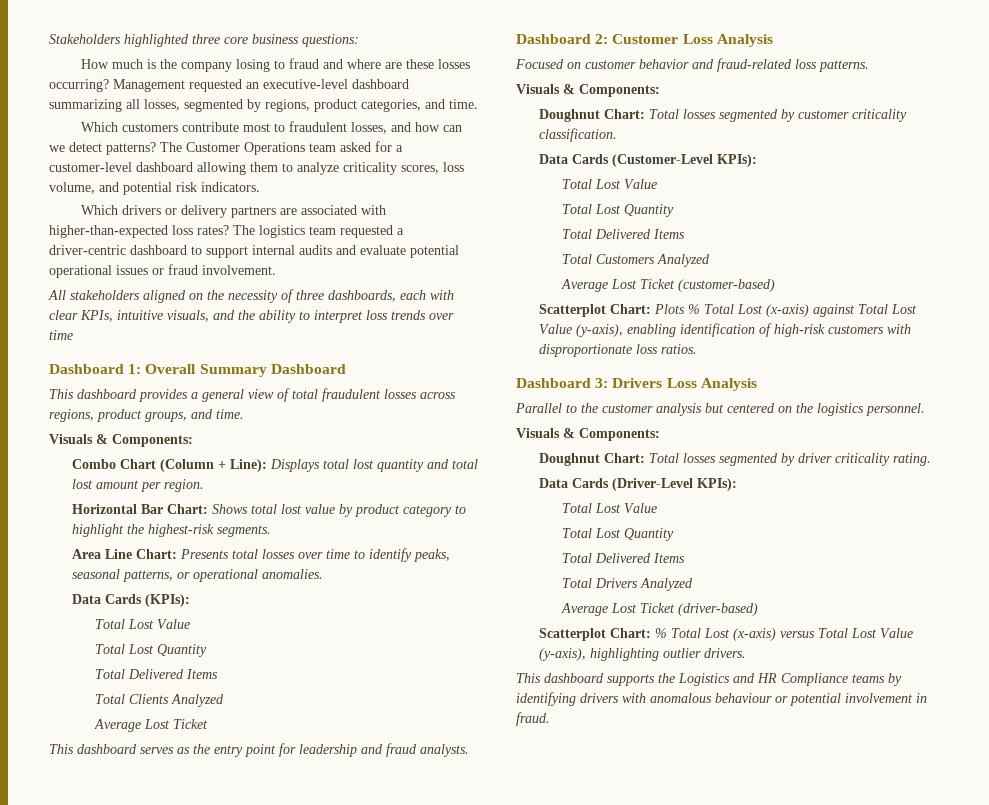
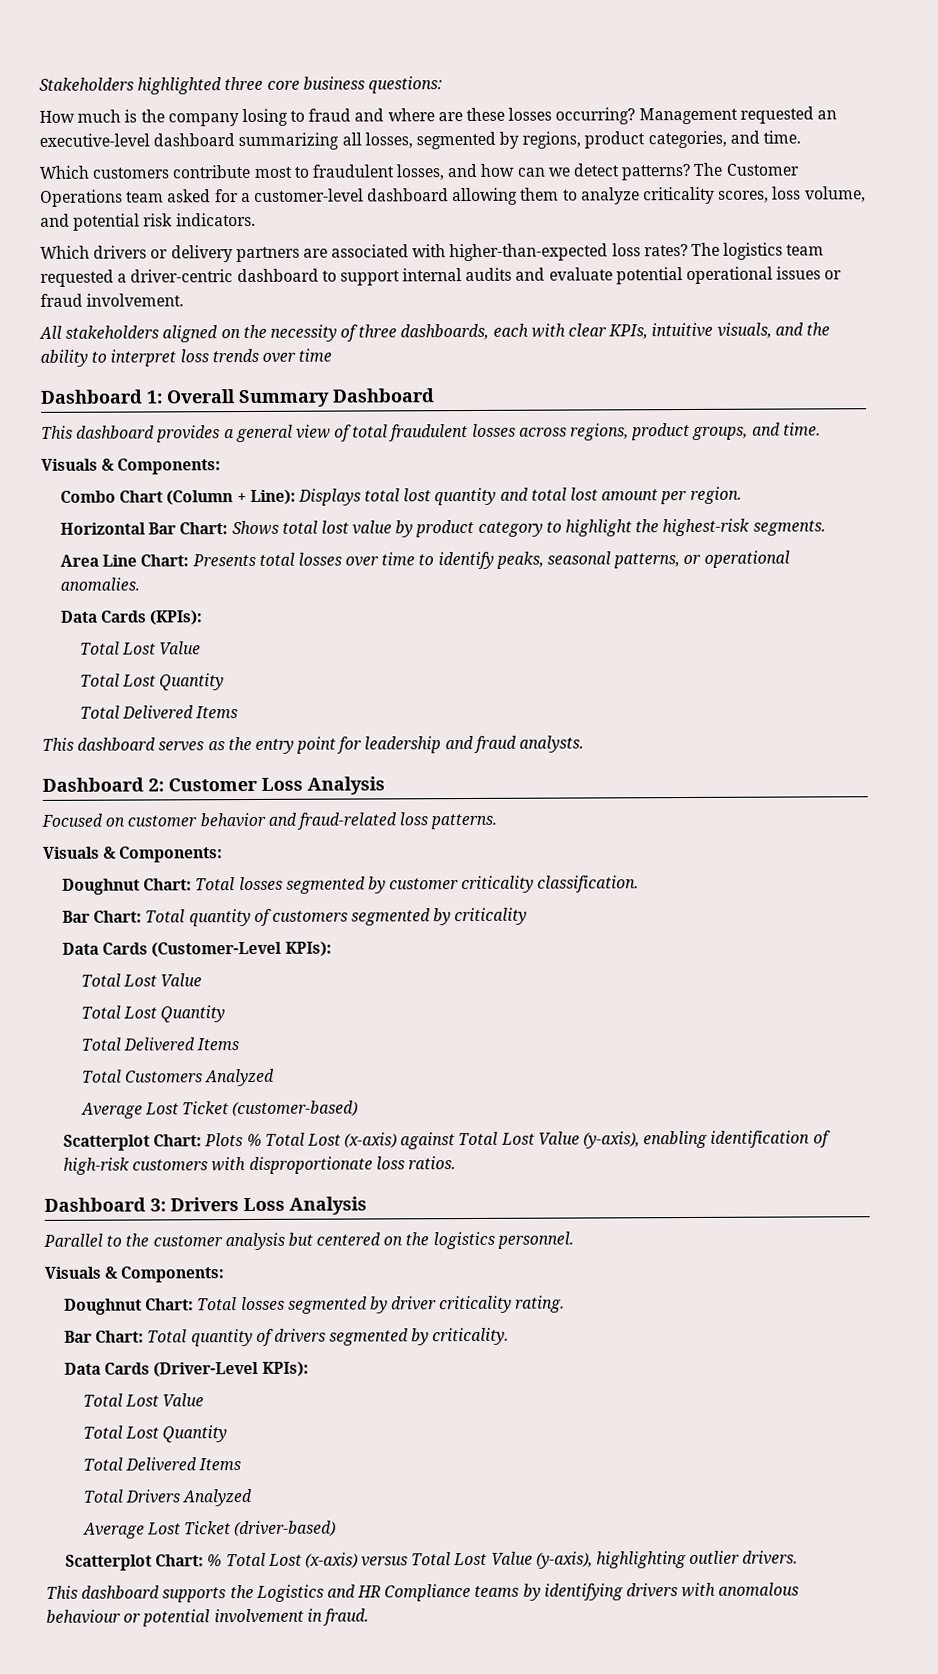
[95,694,225,707] [94,719,209,732] // Total Clients Analyzed // Average Lost Ticket -> (239, 712) none
(618, 135) none -> [61,907,528,927] // Bar Chart: Total quantity of customers segmented by criticality
(932, 459) none -> [63,1327,510,1347] // Bar Chart: Total quantity of drivers segmented by criticality.

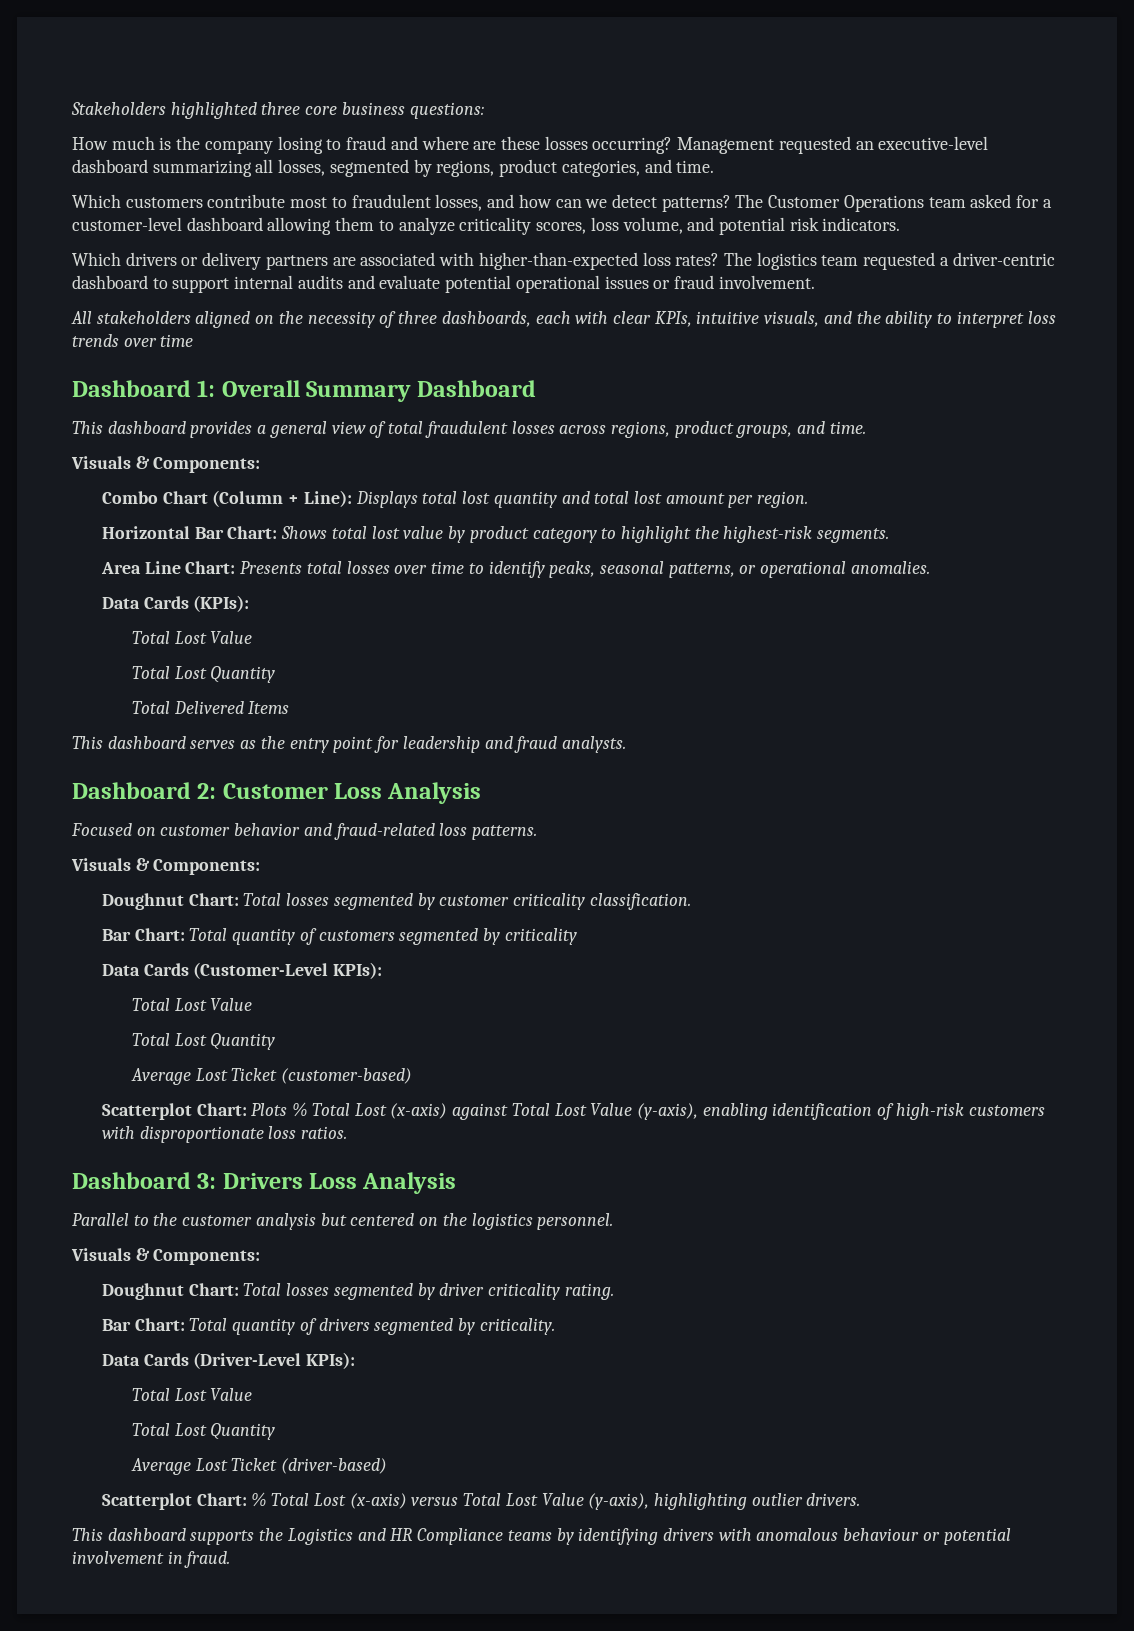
[80,1037,240,1052] [81,1068,276,1087] // Total Delivered Items // Total Customers Analyzed -> (276, 1041) none
[82,1457,242,1472] [82,1488,254,1507] // Total Delivered Items // Total Drivers Analyzed -> (276, 1431) none

